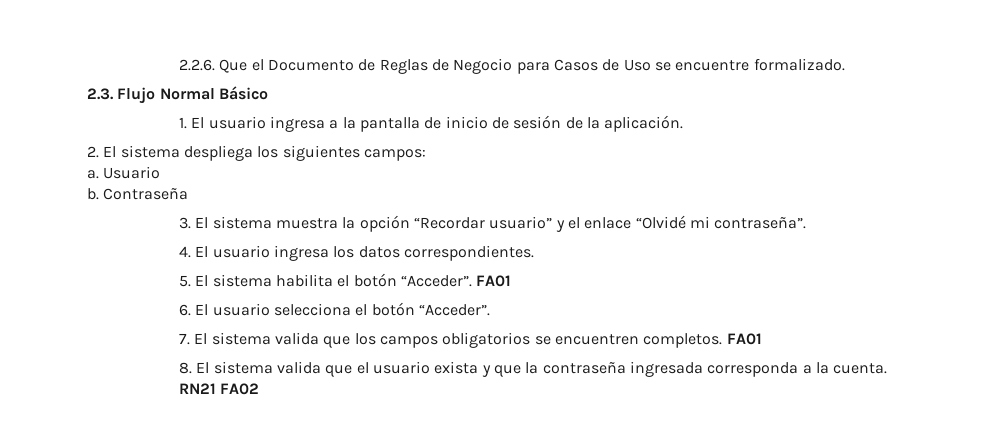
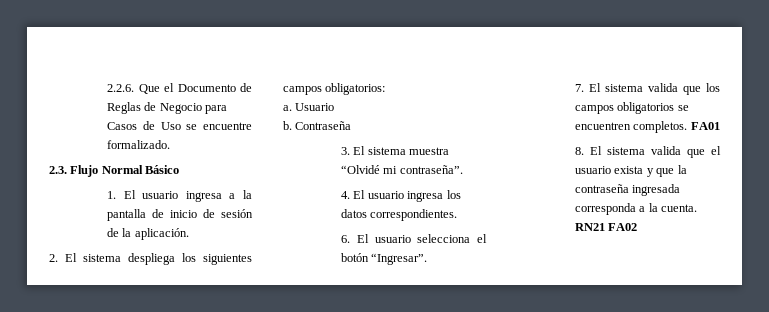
[363,149,426,161] campos: -> [283,83,386,95] campos obligatorios:
[342,215,632,232] la opción “Recordar usuario” y el enlace -> (450, 151) none
[179,273,512,287] // 5. El sistema habilita el botón “Acceder”. FA01 -> (458, 215) none
[418,304,490,316] “Acceder”. -> [371,253,428,265] “Ingresar”.

